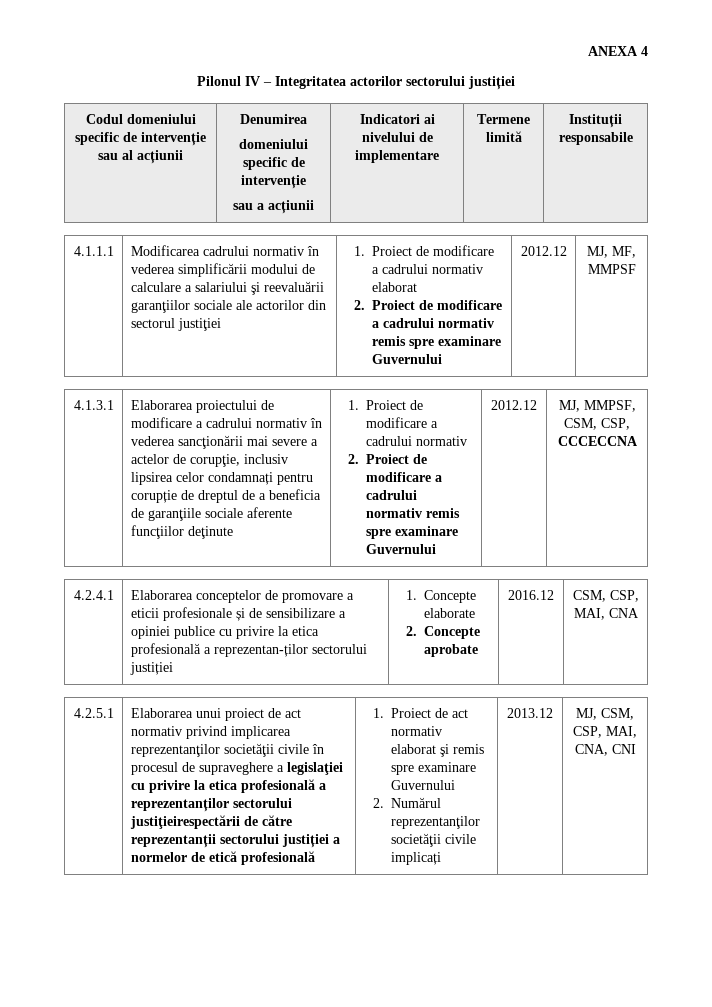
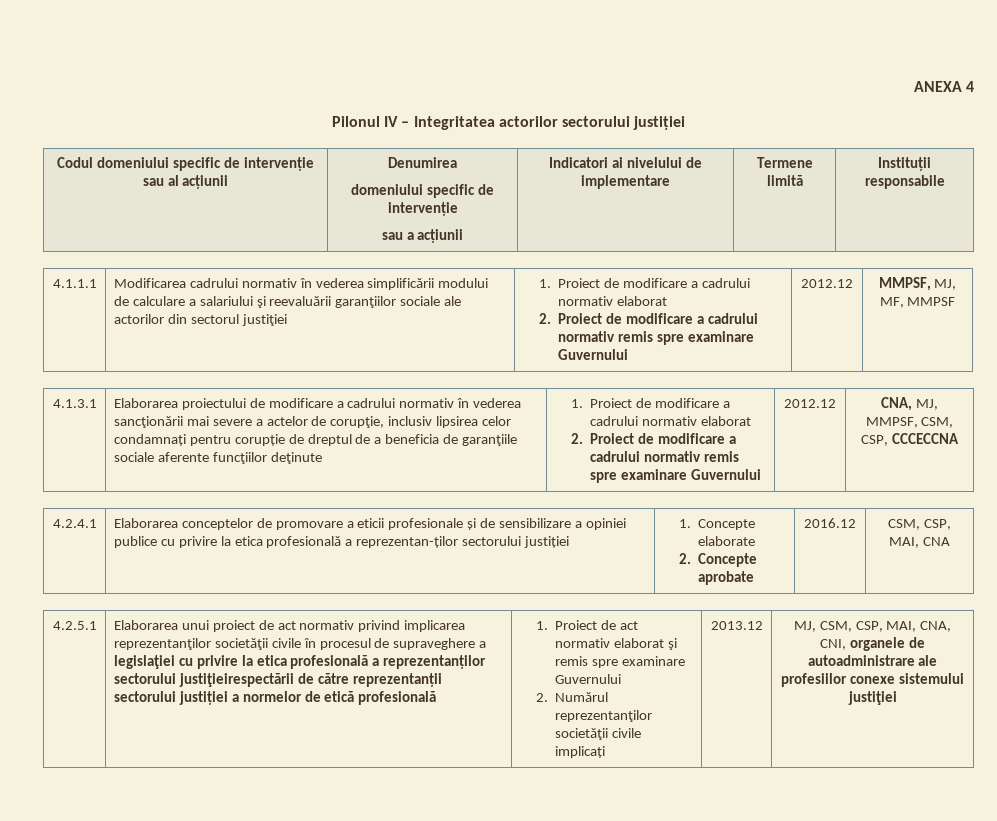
(567, 251) none -> [878,277,931,291] MMPSF,
(468, 441) none -> [701,416,752,426] elaborat
(537, 405) none -> [881,397,913,411] CNA,
[611,744,636,754] CNI -> [820,637,925,651] [807,655,938,666] [781,673,964,687] [847,691,897,705] CNI, organele de autoadministrare ale profesiilor conexe sistemului justiţiei

